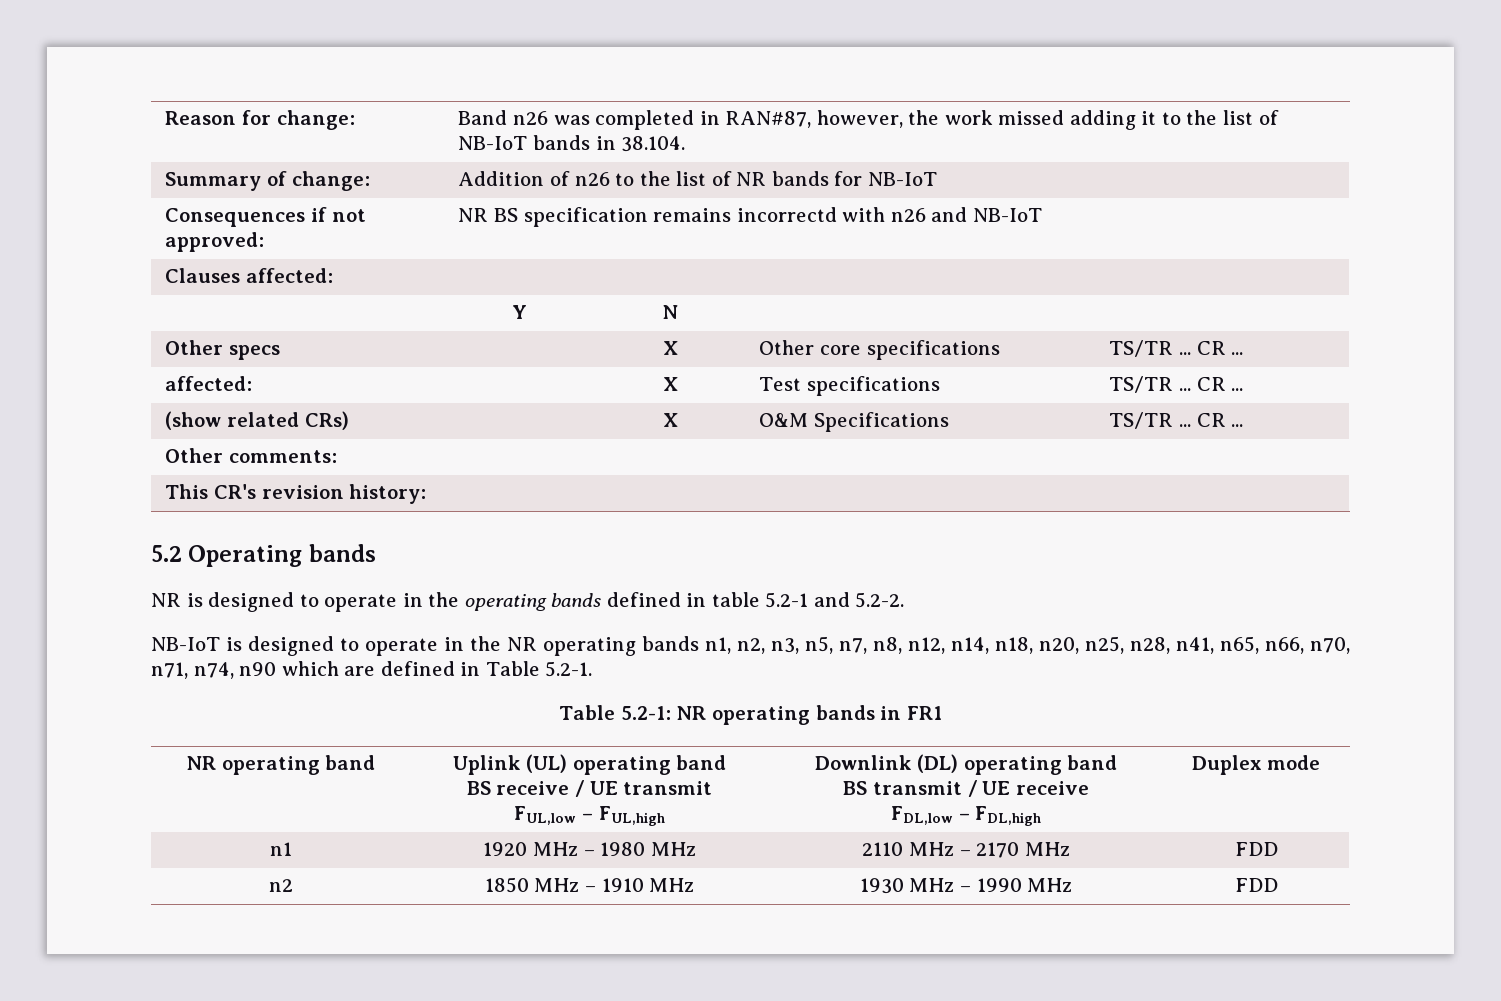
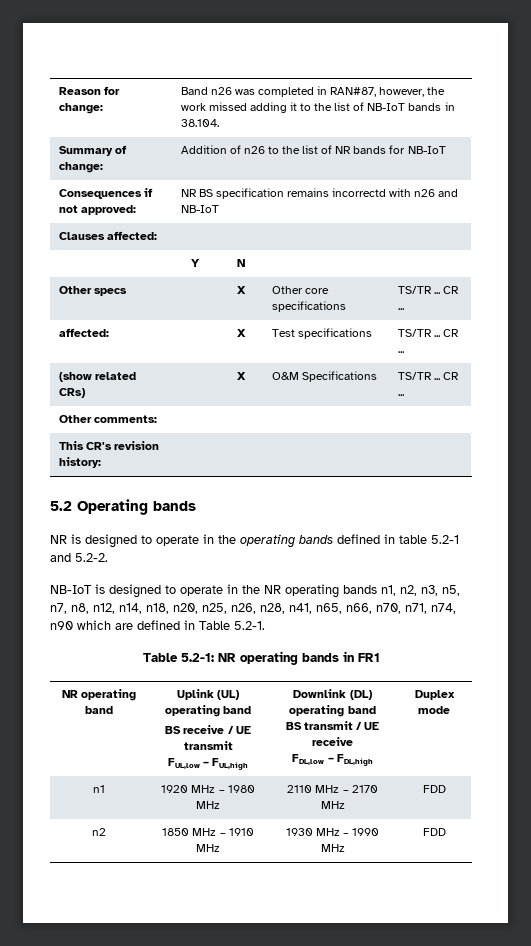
(1124, 645) none -> [231,603,256,614] n26,

